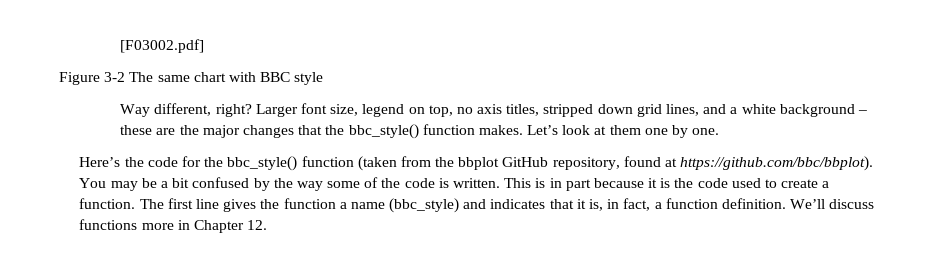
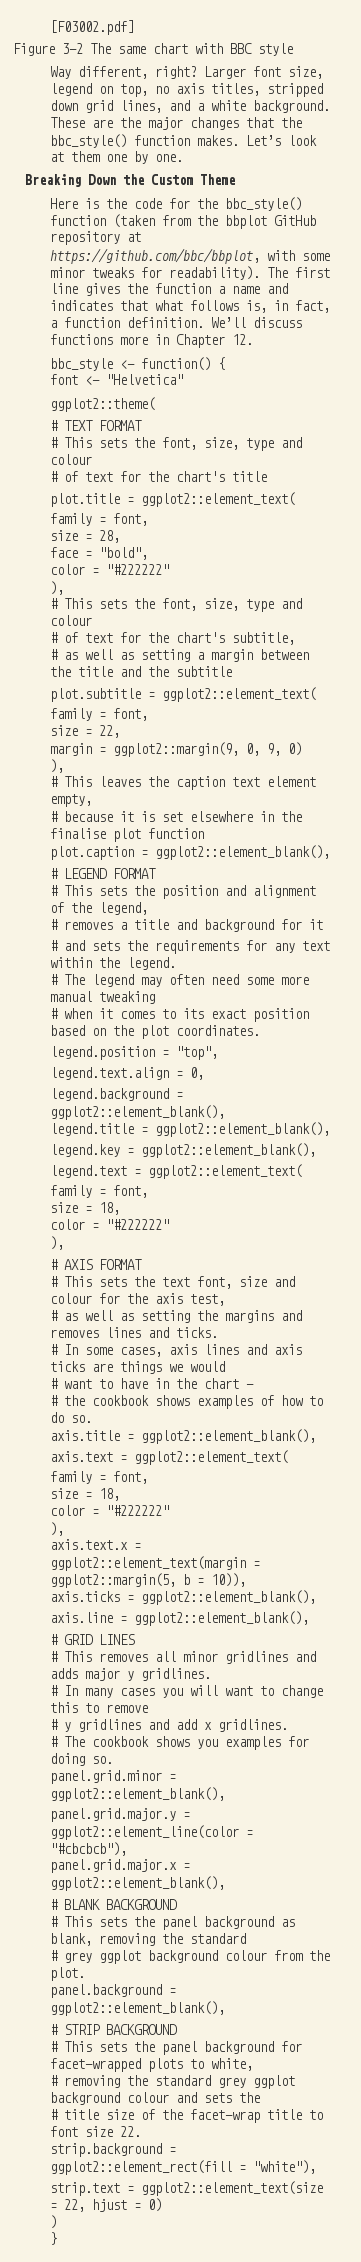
[779,104,867,117] [120,125,153,135] background – these -> [252,100,330,113] [49,117,85,128] background. These
[79,157,121,167] Here’s -> [25,174,236,187] [49,198,99,209] Breaking Down the Custom Theme // Here is
[552,156,874,171] [79,177,830,191] [79,198,136,209] repository, found at https://github.com/bbc/bbplot). You may be a bit confused by the way some of the code is written. This is in part because it is the code used to create a function. -> [49,231,141,245] [49,248,330,264] [49,266,260,280] repository at https://github.com/bbc/bbplot, with some minor tweaks for readability).
[389,198,460,213] (bbc_style) -> (260, 290) none
[576,199,586,209] it -> [154,300,239,311] what follows
(268, 225) none -> [49,357,225,371] [49,374,183,385] [49,397,155,412] [49,420,142,431] [49,437,302,451] [49,454,92,465] [49,471,267,482] [49,492,295,507] [49,513,148,526] [49,530,120,543] [49,547,148,560] [49,564,169,575] [49,581,64,595] [49,598,302,612] [49,615,92,626] [49,632,295,645] [49,649,309,662] [49,666,232,677] [49,687,316,702] [49,708,148,721] [49,725,120,738] [49,742,302,757] [49,759,64,773] [49,776,316,790] [49,794,92,807] [49,811,302,822] [49,828,204,842] [49,845,330,860] [49,868,156,879] [49,885,316,899] [49,902,148,915] [49,919,323,932] [49,940,330,954] [49,957,176,970] [49,974,309,987] [49,991,155,1004] [49,1008,309,1022] [49,1025,260,1039] [49,1046,218,1060] [49,1067,204,1080] [49,1088,183,1101] [49,1105,225,1120] [49,1122,330,1137] [49,1143,316,1158] [49,1164,302,1179] [49,1185,148,1198] [49,1202,120,1215] [49,1219,169,1230] [49,1236,64,1250] [49,1259,142,1270] [49,1276,295,1289] [49,1293,225,1306] [49,1310,302,1323] [49,1327,218,1338] [49,1344,302,1357] [49,1361,225,1374] [49,1378,254,1389] [49,1395,323,1409] [49,1412,92,1423] [49,1429,316,1444] [49,1450,288,1465] [49,1471,148,1484] [49,1488,120,1501] [49,1505,169,1516] [49,1522,64,1536] [49,1539,141,1550] [49,1556,260,1571] [49,1573,246,1588] [49,1590,316,1605] [49,1611,309,1626] [49,1634,135,1645] [49,1651,316,1664] [49,1668,211,1681] [49,1685,323,1698] [49,1702,148,1713] [49,1719,288,1732] [49,1736,309,1750] [49,1753,113,1766] [49,1770,176,1784] [49,1787,225,1802] [49,1808,190,1822] [49,1825,253,1840] [49,1842,127,1856] [49,1859,190,1873] [49,1876,225,1891] [49,1899,177,1910] [49,1916,295,1930] [49,1933,246,1946] [49,1950,330,1964] [49,1967,85,1981] [49,1984,176,1998] [49,2001,225,2016] [49,2024,177,2035] [49,2041,302,2055] [49,2058,253,2072] [49,2075,295,2089] [49,2092,260,2105] [49,2109,323,2123] [49,2126,141,2137] [49,2143,176,2157] [49,2160,316,2175] [49,2181,323,2196] [49,2198,162,2212] [49,2215,57,2229] [49,2232,57,2245] // bbc_style <- function() { // font <- "Helvetica" // ggplot2::theme( // # TEXT FORMAT // # This sets the font, size, type and colour // # of text for the chart's title // plot.title = ggplot2::element_text( // family = font, // size = 28, // face = "bold", // color = "#222222" // ), // # This sets the font, size, type and colour // # of text for the chart's subtitle, // # as well as setting a margin between the title and the subtitle // plot.subtitle = ggplot2::element_text( // family = font, // size = 22, // margin = ggplot2::margin(9, 0, 9, 0) // ), // # This leaves the caption text element empty, // # because it is set elsewhere in the finalise plot function // plot.caption = ggplot2::element_blank(), // # LEGEND FORMAT // # This sets the position and alignment of the legend, // # removes a title and background for it // # and sets the requirements for any text within the legend. // # The legend may often need some more manual tweaking // # when it comes to its exact position based on the plot coordinates. // legend.position = "top", // legend.text.align = 0, // legend.background = ggplot2::element_blank(), // legend.title = ggplot2::element_blank(), // legend.key = ggplot2::element_blank(), // legend.text = ggplot2::element_text( // family = font, // size = 18, // color = "#222222" // ), // # AXIS FORMAT // # This sets the text font, size and colour for the axis test, // # as well as setting the margins and removes lines and ticks. // # In some cases, axis lines and axis ticks are things we would // # want to have in the chart - // # the cookbook shows examples of how to do so. // axis.title = ggplot2::element_blank(), // axis.text = ggplot2::element_text( // family = font, // size = 18, // color = "#222222" // ), // axis.text.x = ggplot2::element_text(margin = ggplot2::margin(5, b = 10)), // axis.ticks = ggplot2::element_blank(), // axis.line = ggplot2::element_blank(), // # GRID LINES // # This removes all minor gridlines and adds major y gridlines. // # In many cases you will want to change this to remove // # y gridlines and add x gridlines. // # The cookbook shows you examples for doing so. // panel.grid.minor = ggplot2::element_blank(), // panel.grid.major.y = ggplot2::element_line(color = "#cbcbcb"), // panel.grid.major.x = ggplot2::element_blank(), // # BLANK BACKGROUND // # This sets the panel background as blank, removing the standard // # grey ggplot background colour from the plot. // panel.background = ggplot2::element_blank(), // # STRIP BACKGROUND // # This sets the panel background for facet-wrapped plots to white, // # removing the standard grey ggplot background colour and sets the // # title size of the facet-wrap title to font size 22. // strip.background = ggplot2::element_rect(fill = "white"), // strip.text = ggplot2::element_text(size = 22, hjust = 0) // ) // }

